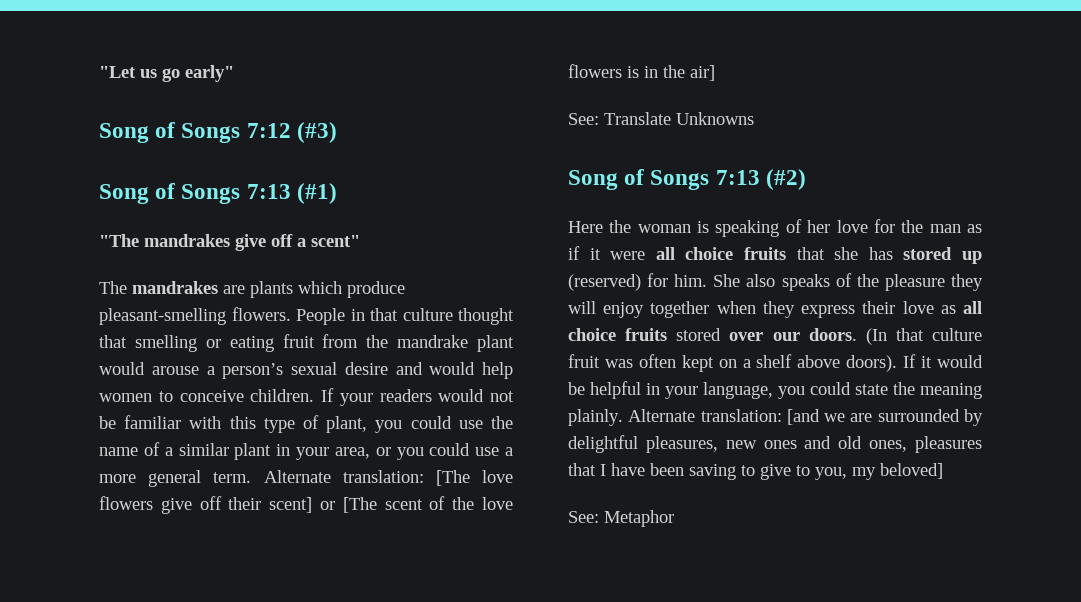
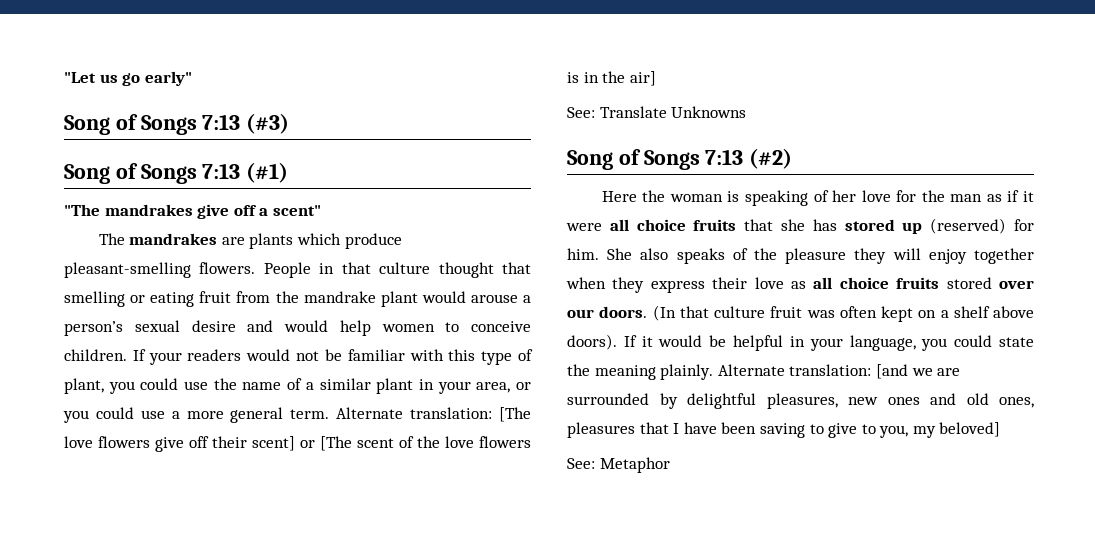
[246,123,291,138] 7:12 -> [202,114,241,130] 7:13

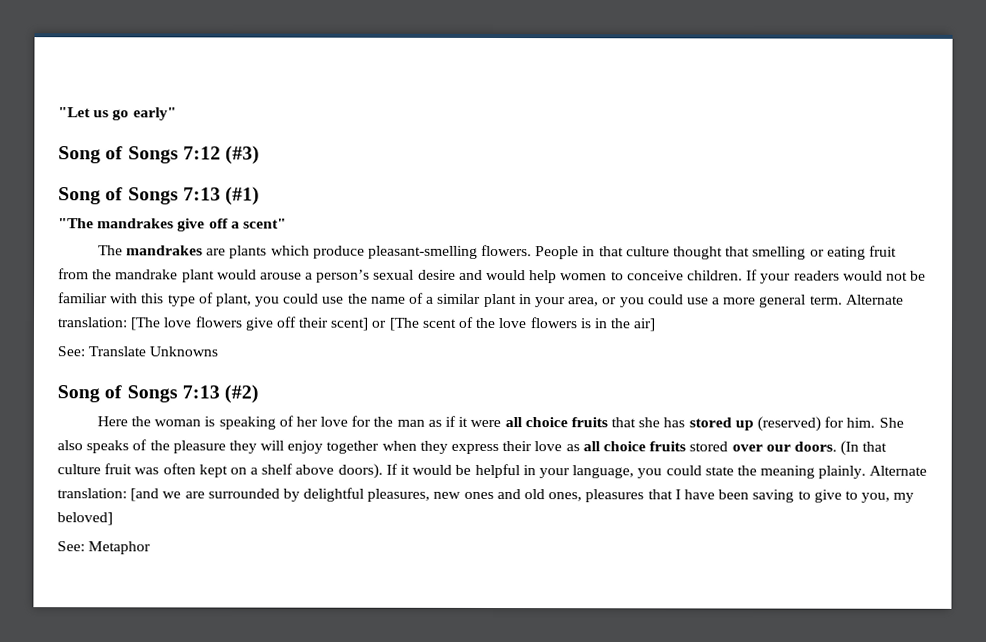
[202,114,241,130] 7:13 -> [182,146,221,160] 7:12

